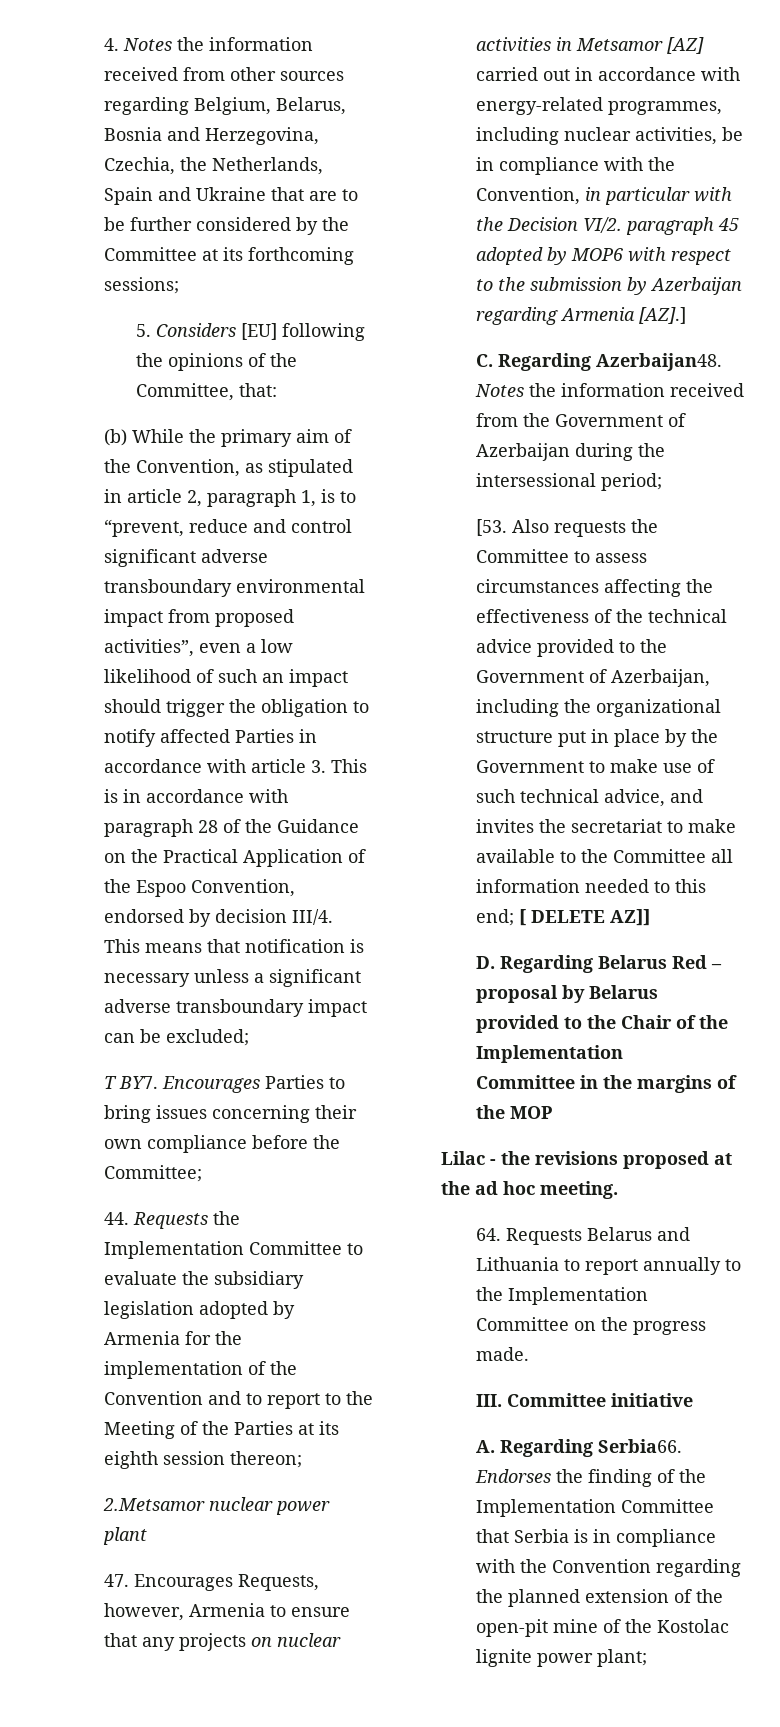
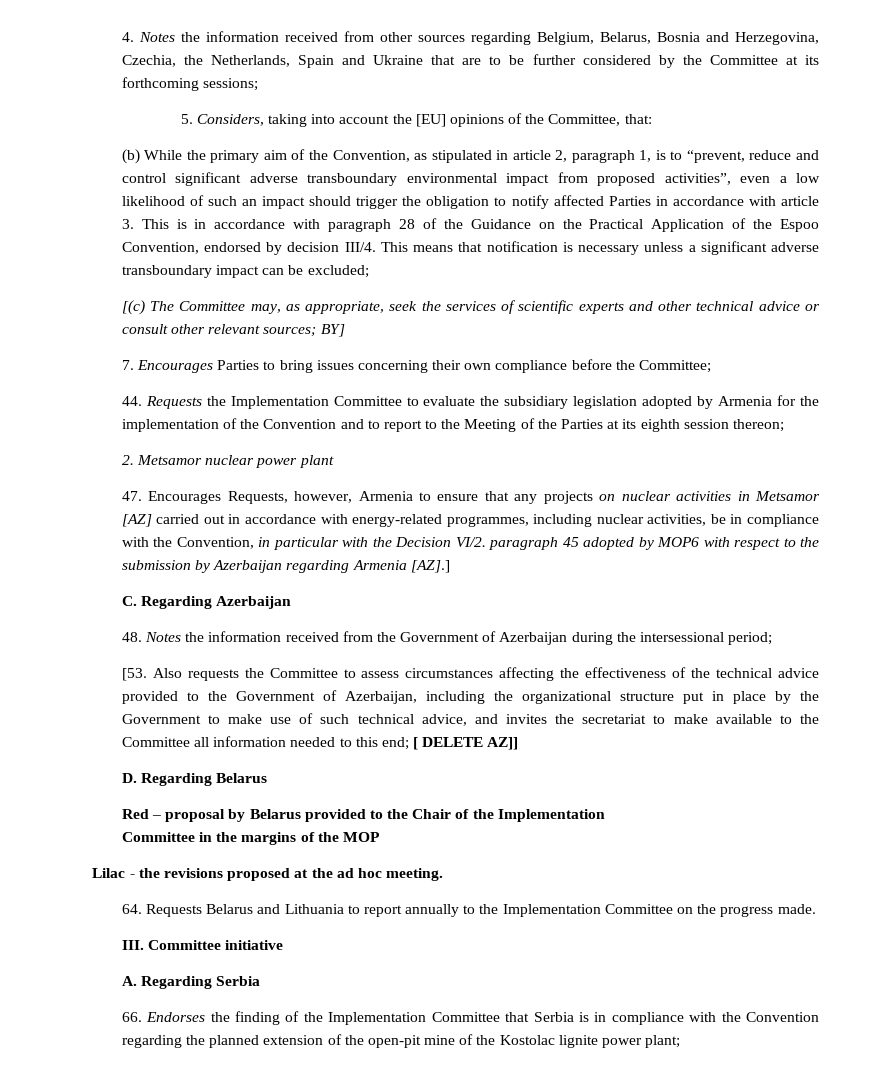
[156,323,366,341] [136,353,164,367] Considers [EU] following the -> [196,114,446,127] Considers, taking into account the [EU]
[103,1076,158,1089] T BY7. -> [121,300,820,315] [121,324,345,337] [121,360,134,370] [(c) The Committee may, as appropriate, seek the services of scientific experts and other technical advice or consult other relevant sources; BY] // 7.
[102,1498,205,1511] 2.Metsamor -> [121,455,202,465] 2. Metsamor
[595,353,722,371] Azerbaijan48. -> [216,596,292,609] [121,632,142,642] Azerbaijan // 48.
(667, 962) none -> (268, 778) //
[597,1439,682,1453] Serbia66. -> [216,976,261,986] [121,1012,142,1022] Serbia // 66.

